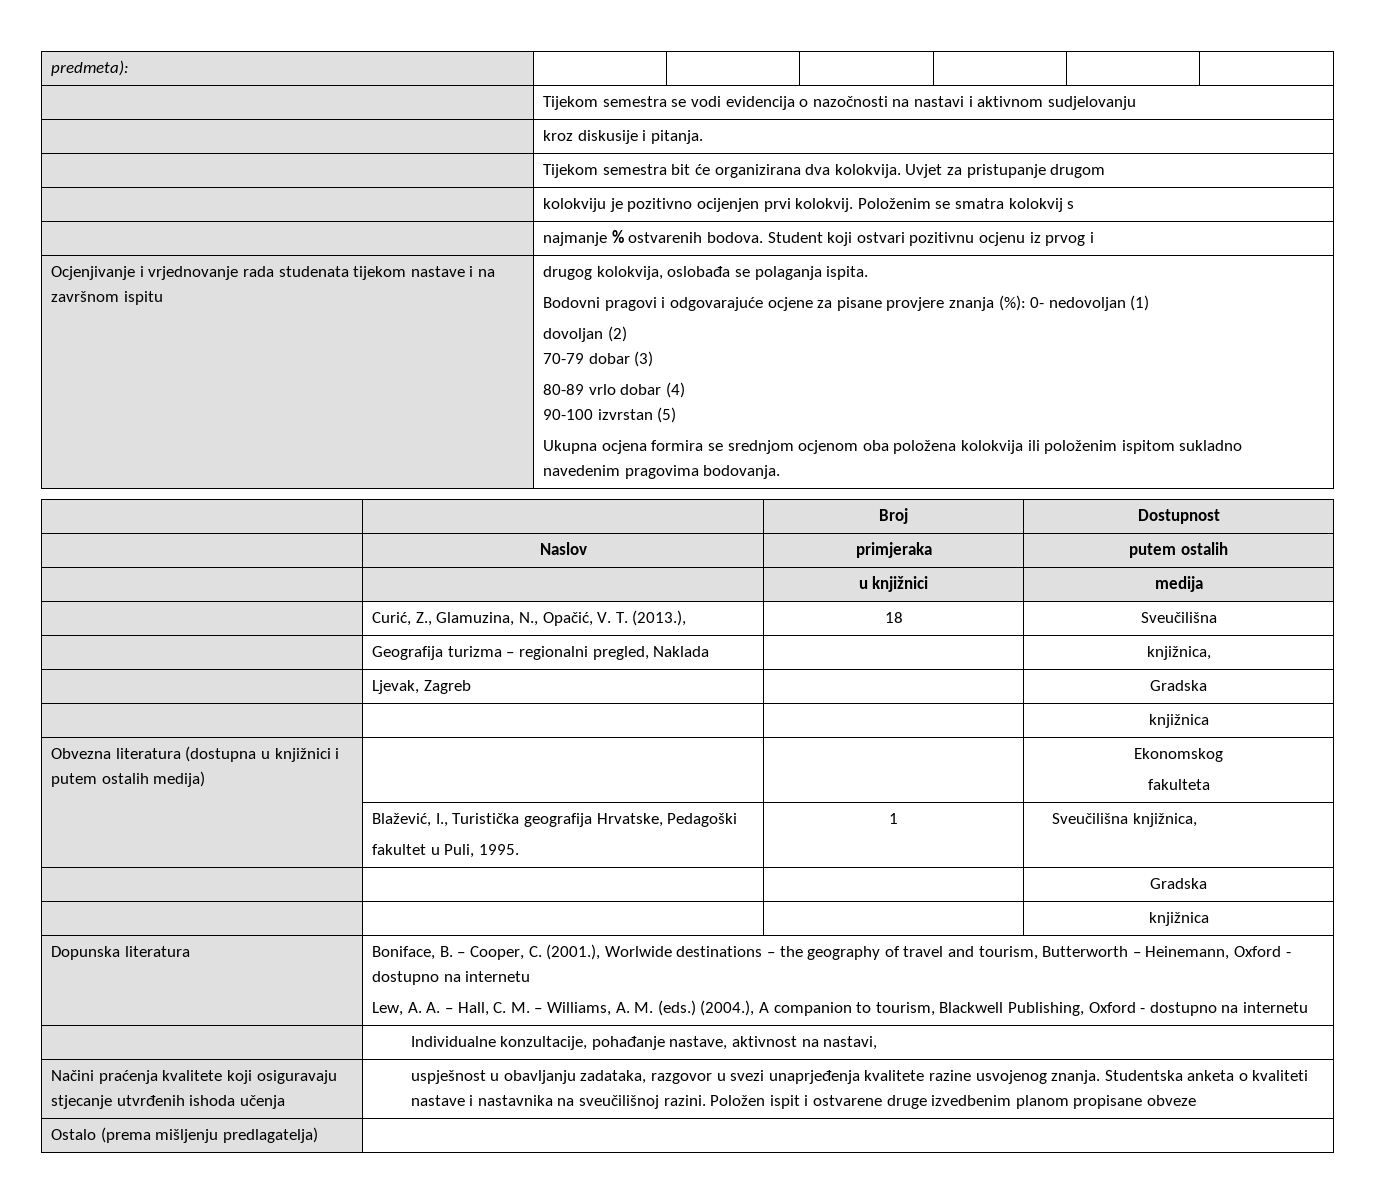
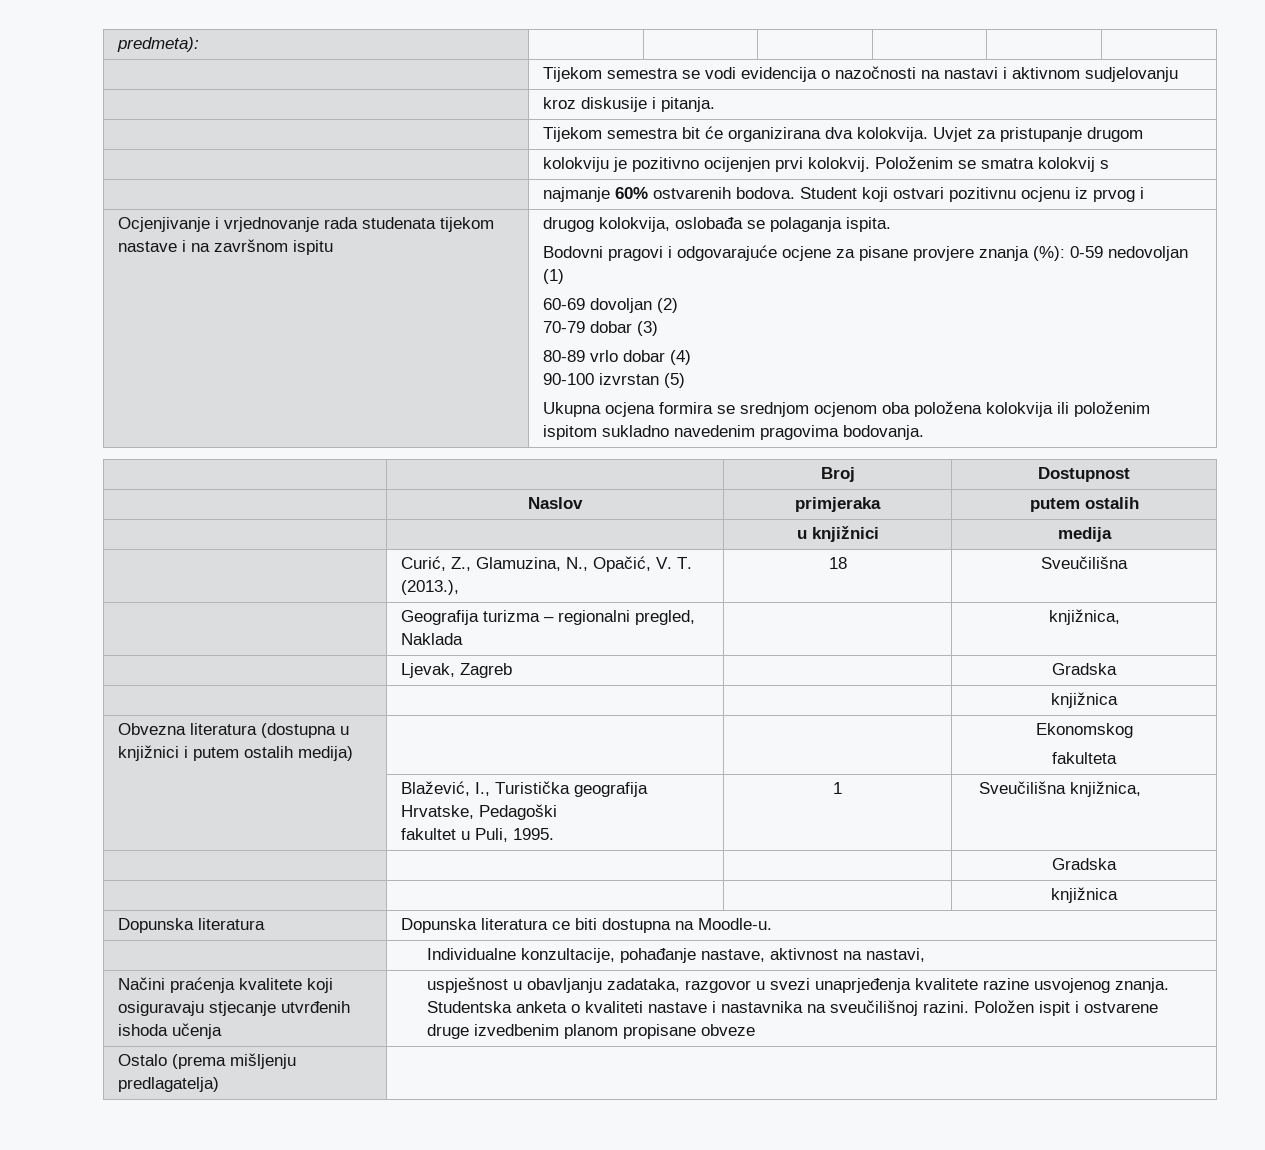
[611,230,624,243] % -> [614,187,648,199] 60%
[1030,297,1045,308] 0- -> [1069,246,1103,258] 0-59
(1150, 303) none -> [542,298,585,310] 60-69
[372,944,1291,960] [372,971,531,985] [372,1000,1308,1016] Boniface, B. – Cooper, C. (2001.), Worlwide destinations – the geography of travel and tourism, Butterworth – Heinemann, Oxford - dostupno na internetu // Lew, A. A. – Hall, C. M. – Williams, A. M. (eds.) (2004.), A companion to tourism, Blackwell Publishing, Oxford - dostupno na internetu -> [400,918,772,933] Dopunska literatura ce biti dostupna na Moodle-u.

